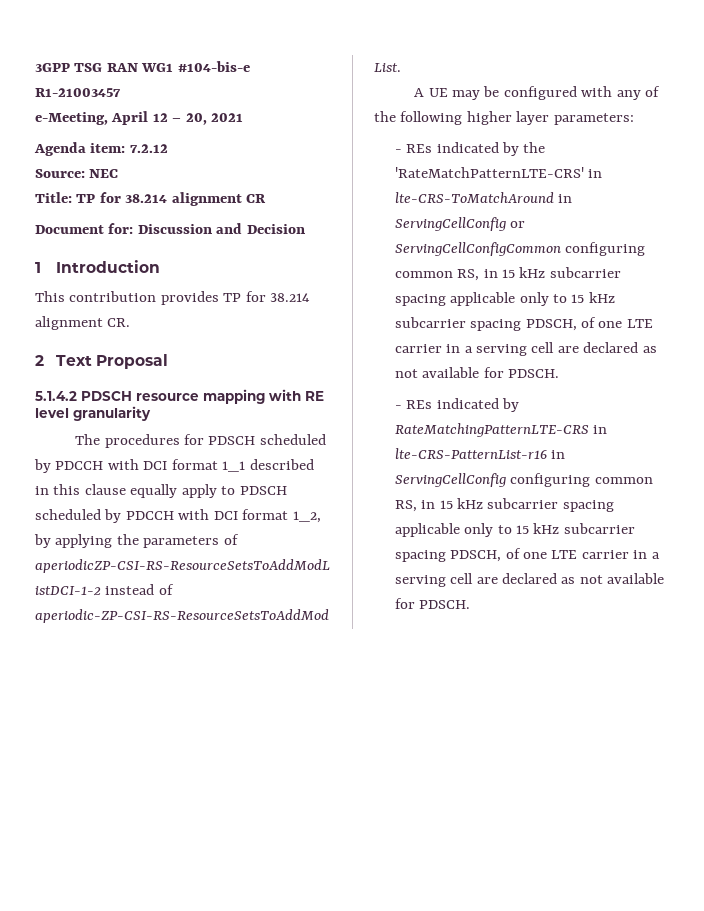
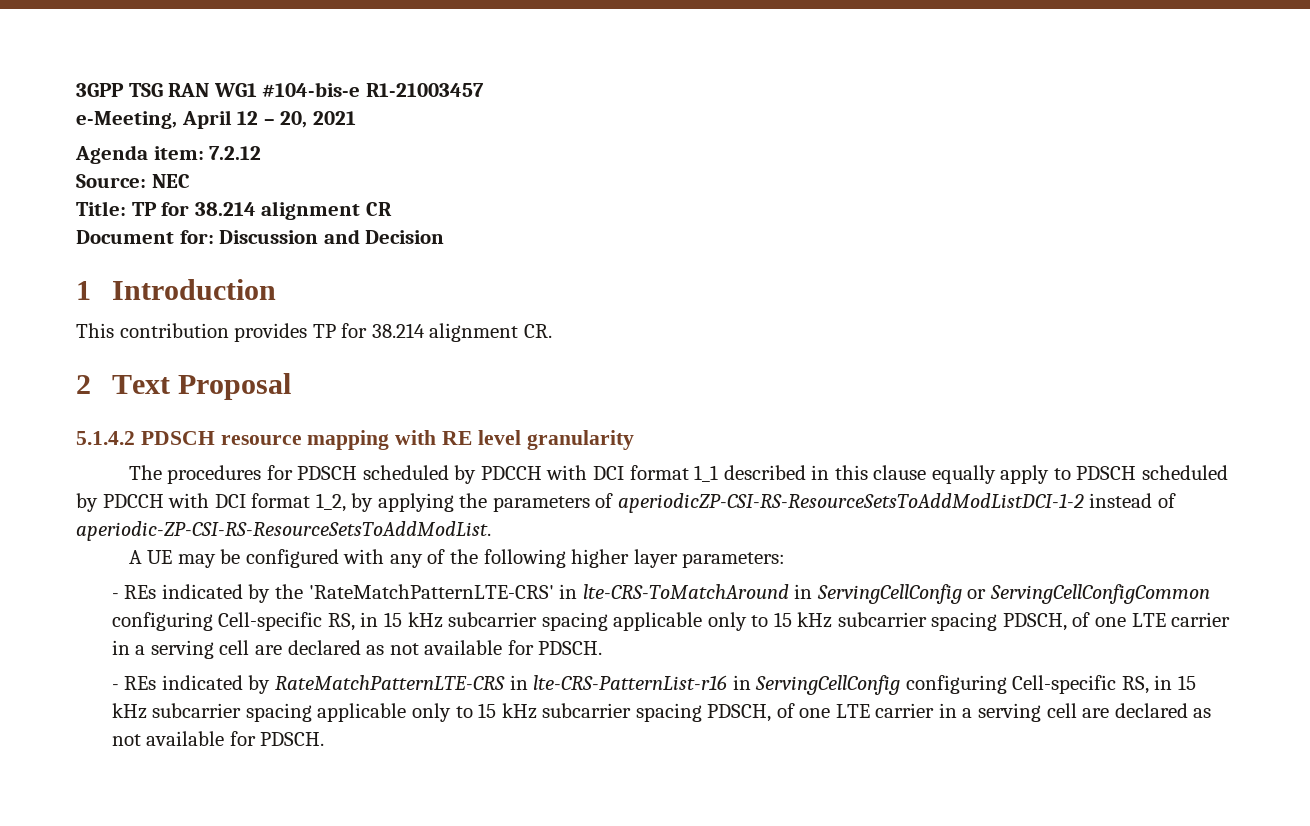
[394,271,453,278] common -> [218,612,323,631] Cell-specific
[394,423,589,437] RateMatchingPatternLTE-CRS -> [275,675,506,690] RateMatchPatternLTE-CRS
[594,477,653,484] common -> [1012,675,1117,694] Cell-specific

